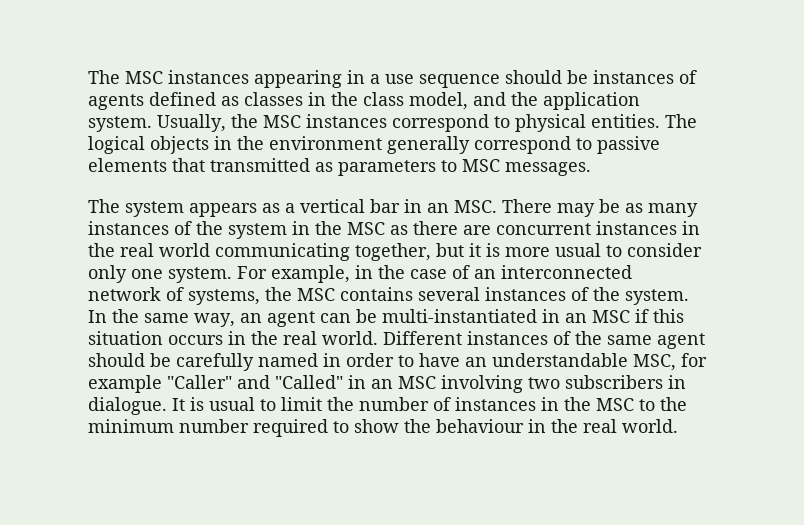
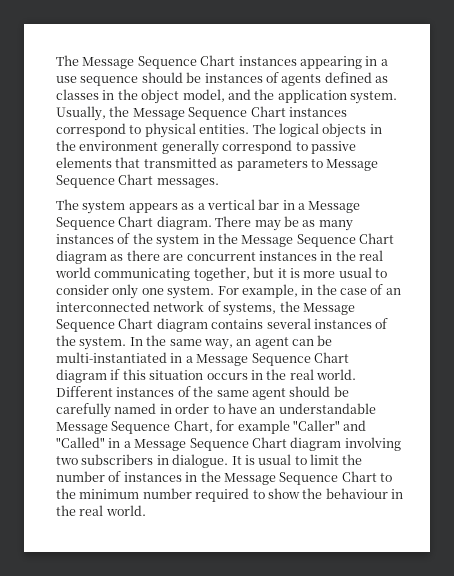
[88,70,163,84] The MSC -> [56,55,236,69] The Message Sequence Chart
[363,92,404,106] class -> [141,89,180,104] object
[263,115,301,128] MSC -> [132,106,286,120] Message Sequence Chart
[462,159,500,172] MSC -> [326,159,379,171] [56,174,154,188] Message Sequence Chart
[427,200,497,213] an MSC. -> [298,201,361,213] [56,216,212,230] a Message Sequence Chart diagram.
[347,222,385,235] MSC -> [241,233,394,247] [56,250,107,264] Message Sequence Chart diagram
[297,288,335,301] MSC -> [302,303,355,315] [56,318,208,332] Message Sequence Chart diagram
[565,310,630,323] an MSC -> [185,352,349,366] [56,369,107,383] a Message Sequence Chart diagram
[633,354,676,371] MSC, -> [56,420,213,434] Message Sequence Chart,
[371,376,436,389] an MSC -> [123,437,342,451] a Message Sequence Chart diagram
[596,398,634,411] MSC -> [223,471,377,485] Message Sequence Chart

